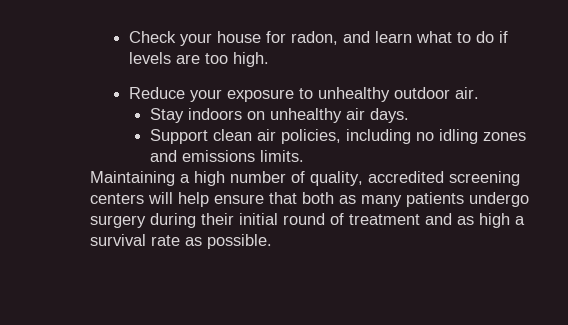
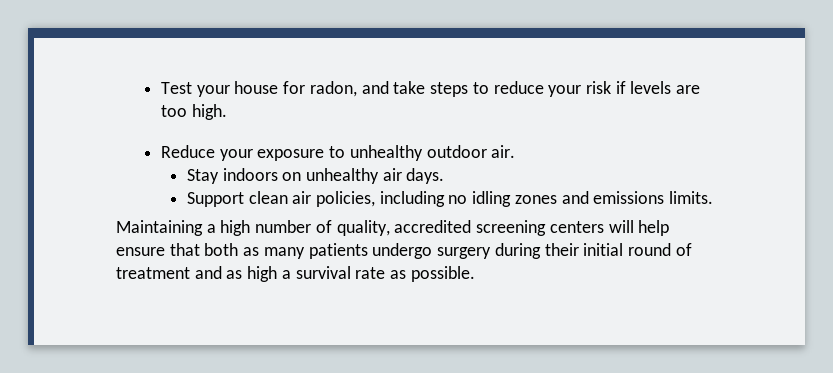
[129,31,177,43] Check -> [161,82,193,94] Test
[375,31,495,43] learn what to do -> [393,81,612,97] take steps to reduce your risk

